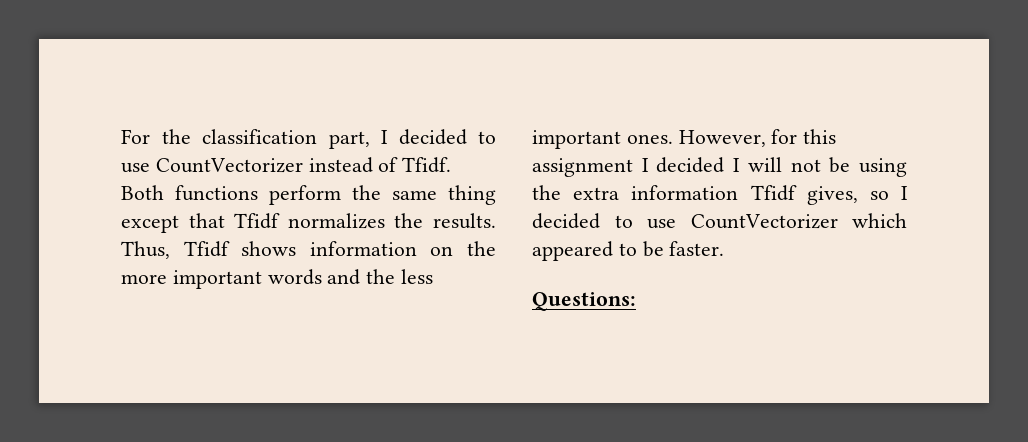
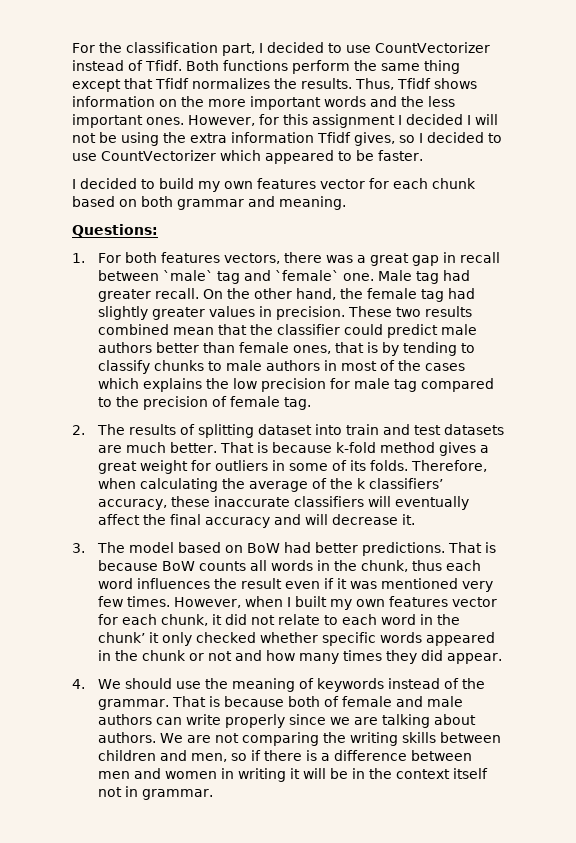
[532,292,636,311] Questions: -> [72,178,476,192] [72,196,346,210] [72,224,158,237] [72,252,500,266] [97,270,470,284] [97,288,475,302] [97,306,472,320] [97,324,477,338] [97,342,475,356] [97,360,465,374] [97,378,494,392] [97,396,311,410] [72,424,504,438] [97,442,489,456] [97,460,487,474] [97,478,443,492] [97,496,469,510] [97,514,415,528] [72,542,496,556] [97,560,481,572] [97,578,493,592] [97,596,497,610] [97,614,460,626] [97,632,495,646] [97,650,502,664] [72,678,485,692] [97,696,463,710] [97,714,476,728] [97,732,501,746] [97,750,472,762] [97,768,488,782] [97,786,213,800] I decided to build my own features vector for each chunk based on both grammar and meaning. // Questions: // 1. For both features vectors, there was a great gap in recall between `male` tag and `female` one. Male tag had greater recall. On the other hand, the female tag had slightly greater values in precision. These two results combined mean that the classifier could predict male authors better than female ones, that is by tending to classify chunks to male authors in most of the cases which explains the low precision for male tag compared to the precision of female tag. // 2. The results of splitting dataset into train and test datasets are much better. That is because k-fold method gives a great weight for outliers in some of its folds. Therefore, when calculating the average of the k classifiers’ accuracy, these inaccurate classifiers will eventually affect the final accuracy and will decrease it. // 3. The model based on BoW had better predictions. That is because BoW counts all words in the chunk, thus each word influences the result even if it was mentioned very few times. However, when I built my own features vector for each chunk, it did not relate to each word in the chunk’ it only checked whether specific words appeared in the chunk or not and how many times they did appear. // 4. We should use the meaning of keywords instead of the grammar. That is because both of female and male authors can write properly since we are talking about authors. We are not comparing the writing skills between children and men, so if there is a difference between men and women in writing it will be in the context itself not in grammar.

